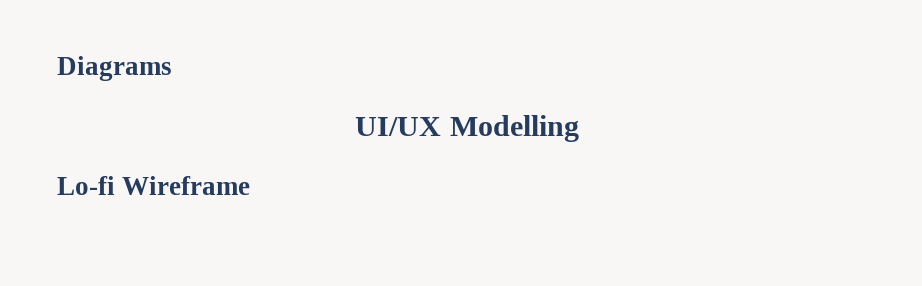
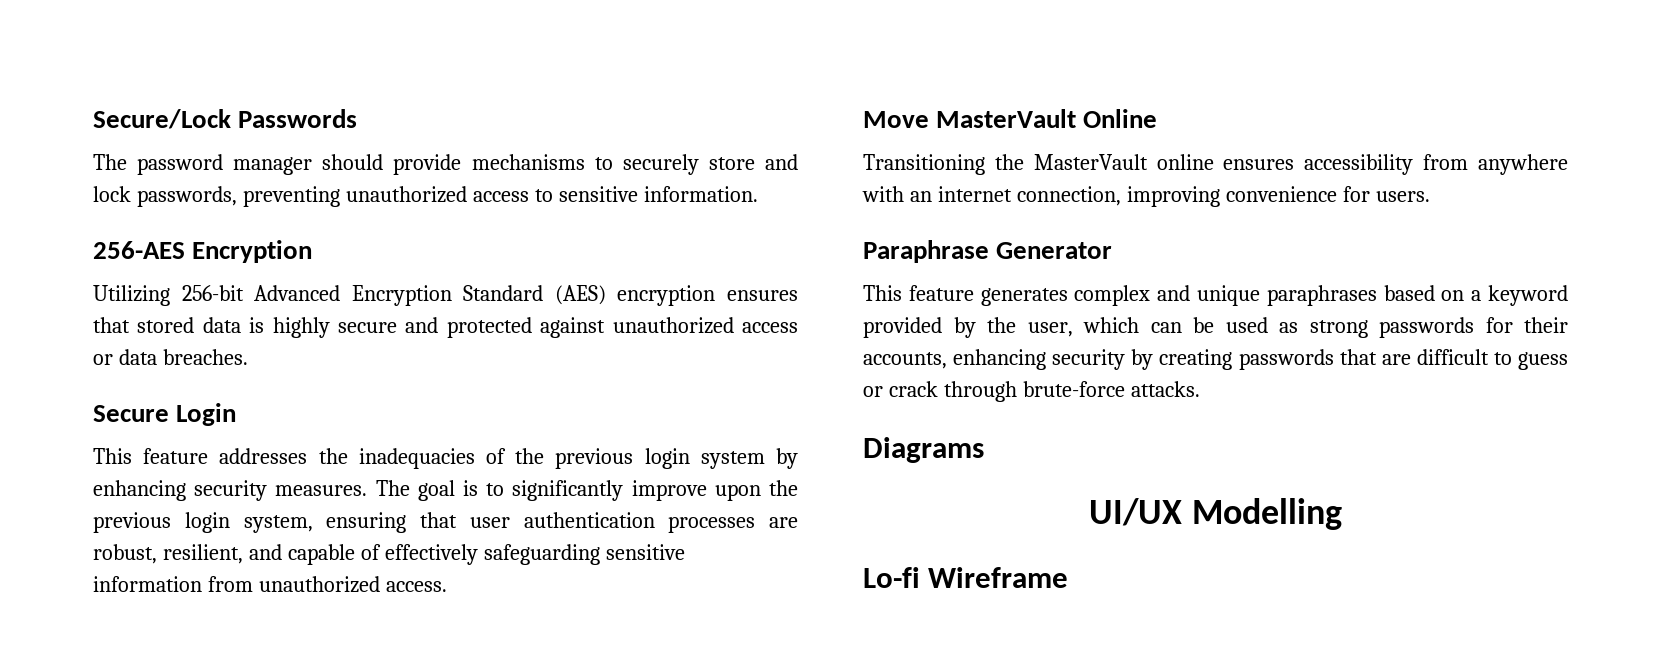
(57, 68) none -> [93,109,358,129] [93,154,798,175] [93,186,758,207] [93,240,313,263] [93,285,798,306] [93,317,798,338] [93,349,248,365] [93,403,237,426] [93,448,799,469] [93,480,798,501] [93,512,798,533] [93,544,685,565] [93,576,447,593] [863,109,1158,128] [863,154,1569,175] [862,186,1430,207] [863,240,1113,263] [863,285,1568,306] [863,317,1568,338] [863,349,1569,370] [863,381,1200,402] Secure/Lock Passwords // The password manager should provide mechanisms to securely store and lock passwords, preventing unauthorized access to sensitive information. // 256-AES Encryption // Utilizing 256-bit Advanced Encryption Standard (AES) encryption ensures that stored data is highly secure and protected against unauthorized access or data breaches. // Secure Login // This feature addresses the inadequacies of the previous login system by enhancing security measures. The goal is to significantly improve upon the previous login system, ensuring that user authentication processes are robust, resilient, and capable of effectively safeguarding sensitive information from unauthorized access. // Move MasterVault Online // Transitioning the MasterVault online ensures accessibility from anywhere with an internet connection, improving convenience for users. // Paraphrase Generator // This feature generates complex and unique paraphrases based on a keyword provided by the user, which can be used as strong passwords for their accounts, enhancing security by creating passwords that are difficult to guess or crack through brute-force attacks. //

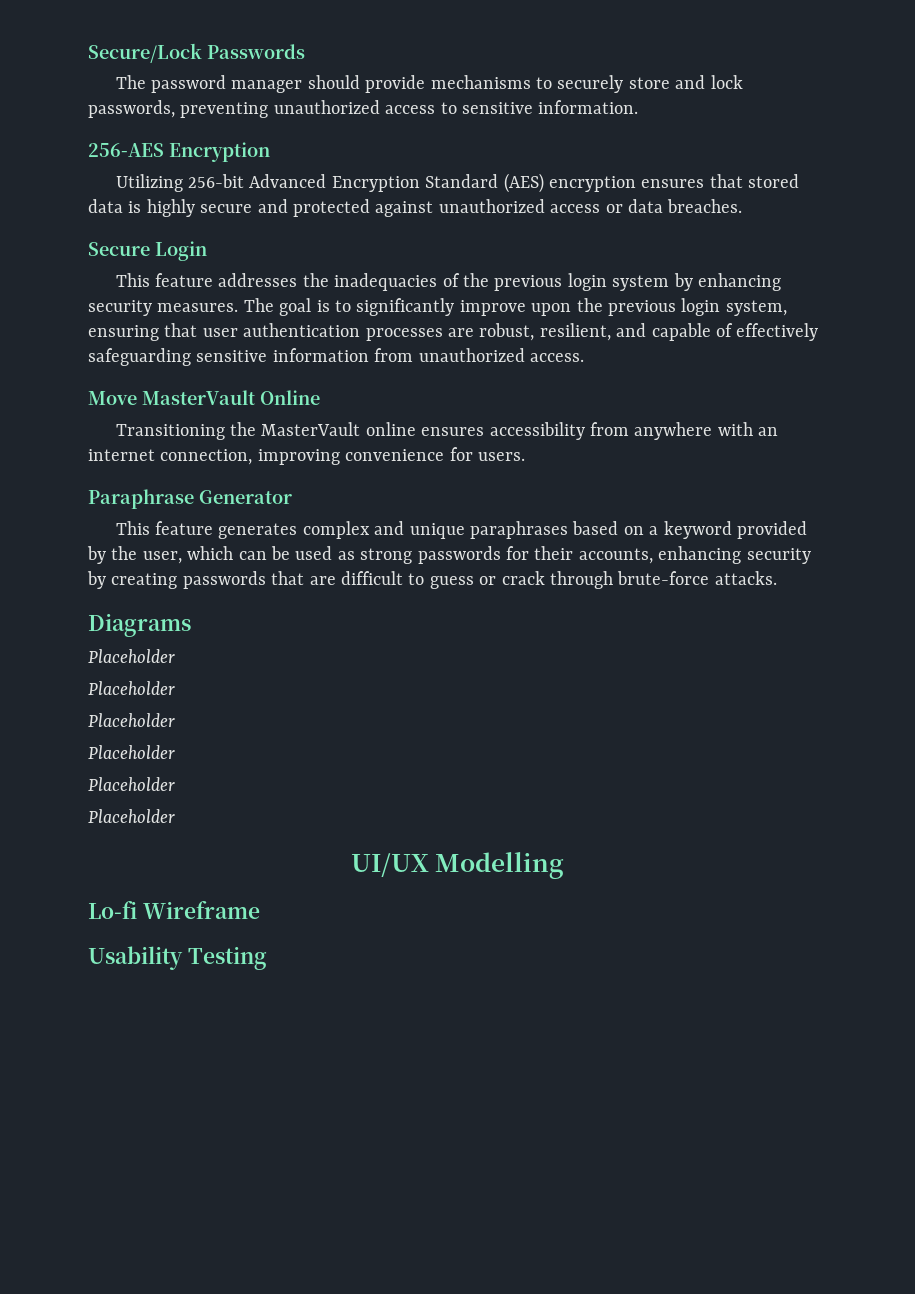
(984, 450) none -> [88,649,175,663] [88,681,175,695] [88,713,175,727] [88,745,175,759] [88,777,175,791] [88,809,175,823] // Placeholder // Placeholder // Placeholder // Placeholder // Placeholder // Placeholder
(1069, 577) none -> [88,946,267,970] // Usability Testing

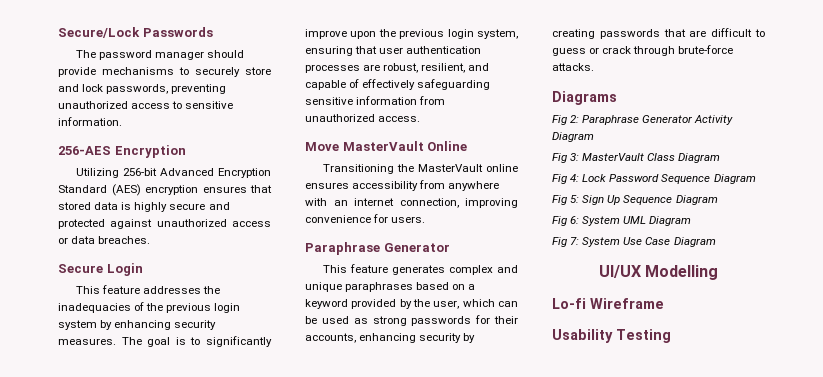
[88,649,175,663] [88,681,175,695] [88,713,175,727] [88,745,175,759] [88,777,175,791] [88,809,175,823] Placeholder // Placeholder // Placeholder // Placeholder // Placeholder // Placeholder -> [552,115,734,125] [552,132,594,142] [552,153,721,163] [552,174,756,184] [552,195,718,205] [552,216,692,226] [552,237,716,247] Fig 2: Paraphrase Generator Activity Diagram // Fig 3: MasterVault Class Diagram // Fig 4: Lock Password Sequence Diagram // Fig 5: Sign Up Sequence Diagram // Fig 6: System UML Diagram // Fig 7: System Use Case Diagram

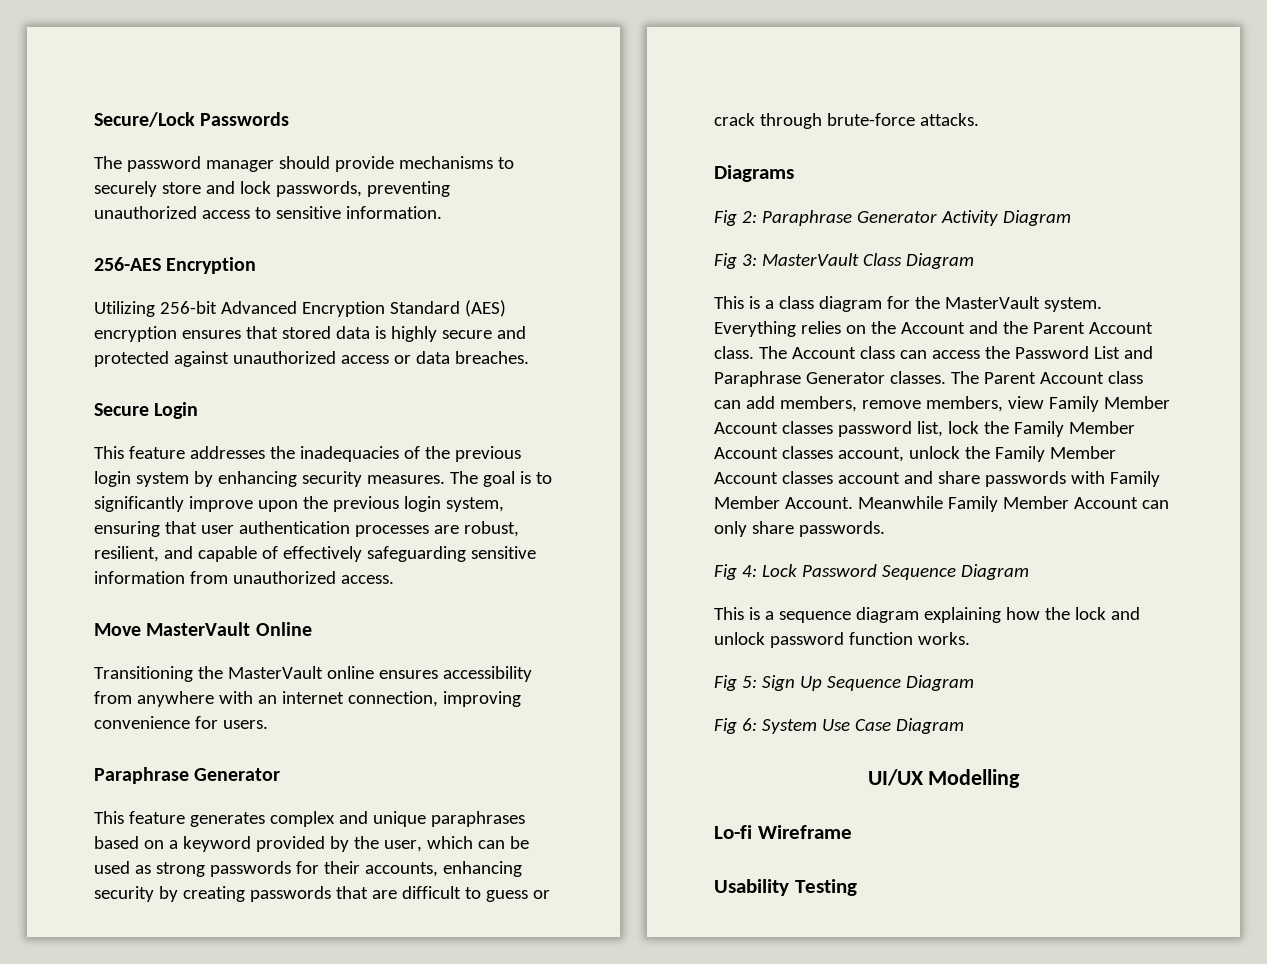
(721, 158) none -> [714,296,1102,312] [714,321,1153,337] [714,346,1153,359] [714,371,1143,387] [714,396,1170,412] [714,421,1135,437] [714,446,1116,462] [714,471,1160,487] [714,496,1169,512] [714,521,885,537] // This is a class diagram for the MasterVault system. Everything relies on the Account and the Parent Account class. The Account class can access the Password List and Paraphrase Generator classes. The Parent Account class can add members, remove members, view Family Member Account classes password list, lock the Family Member Account classes account, unlock the Family Member Account classes account and share passwords with Family Member Account. Meanwhile Family Member Account can only share passwords.
(756, 179) none -> [714,607,1140,623] [714,632,970,648] // This is a sequence diagram explaining how the lock and unlock password function works.
[623,216,692,226] [552,237,621,247] UML Diagram // Fig 7: System -> (817, 726) none

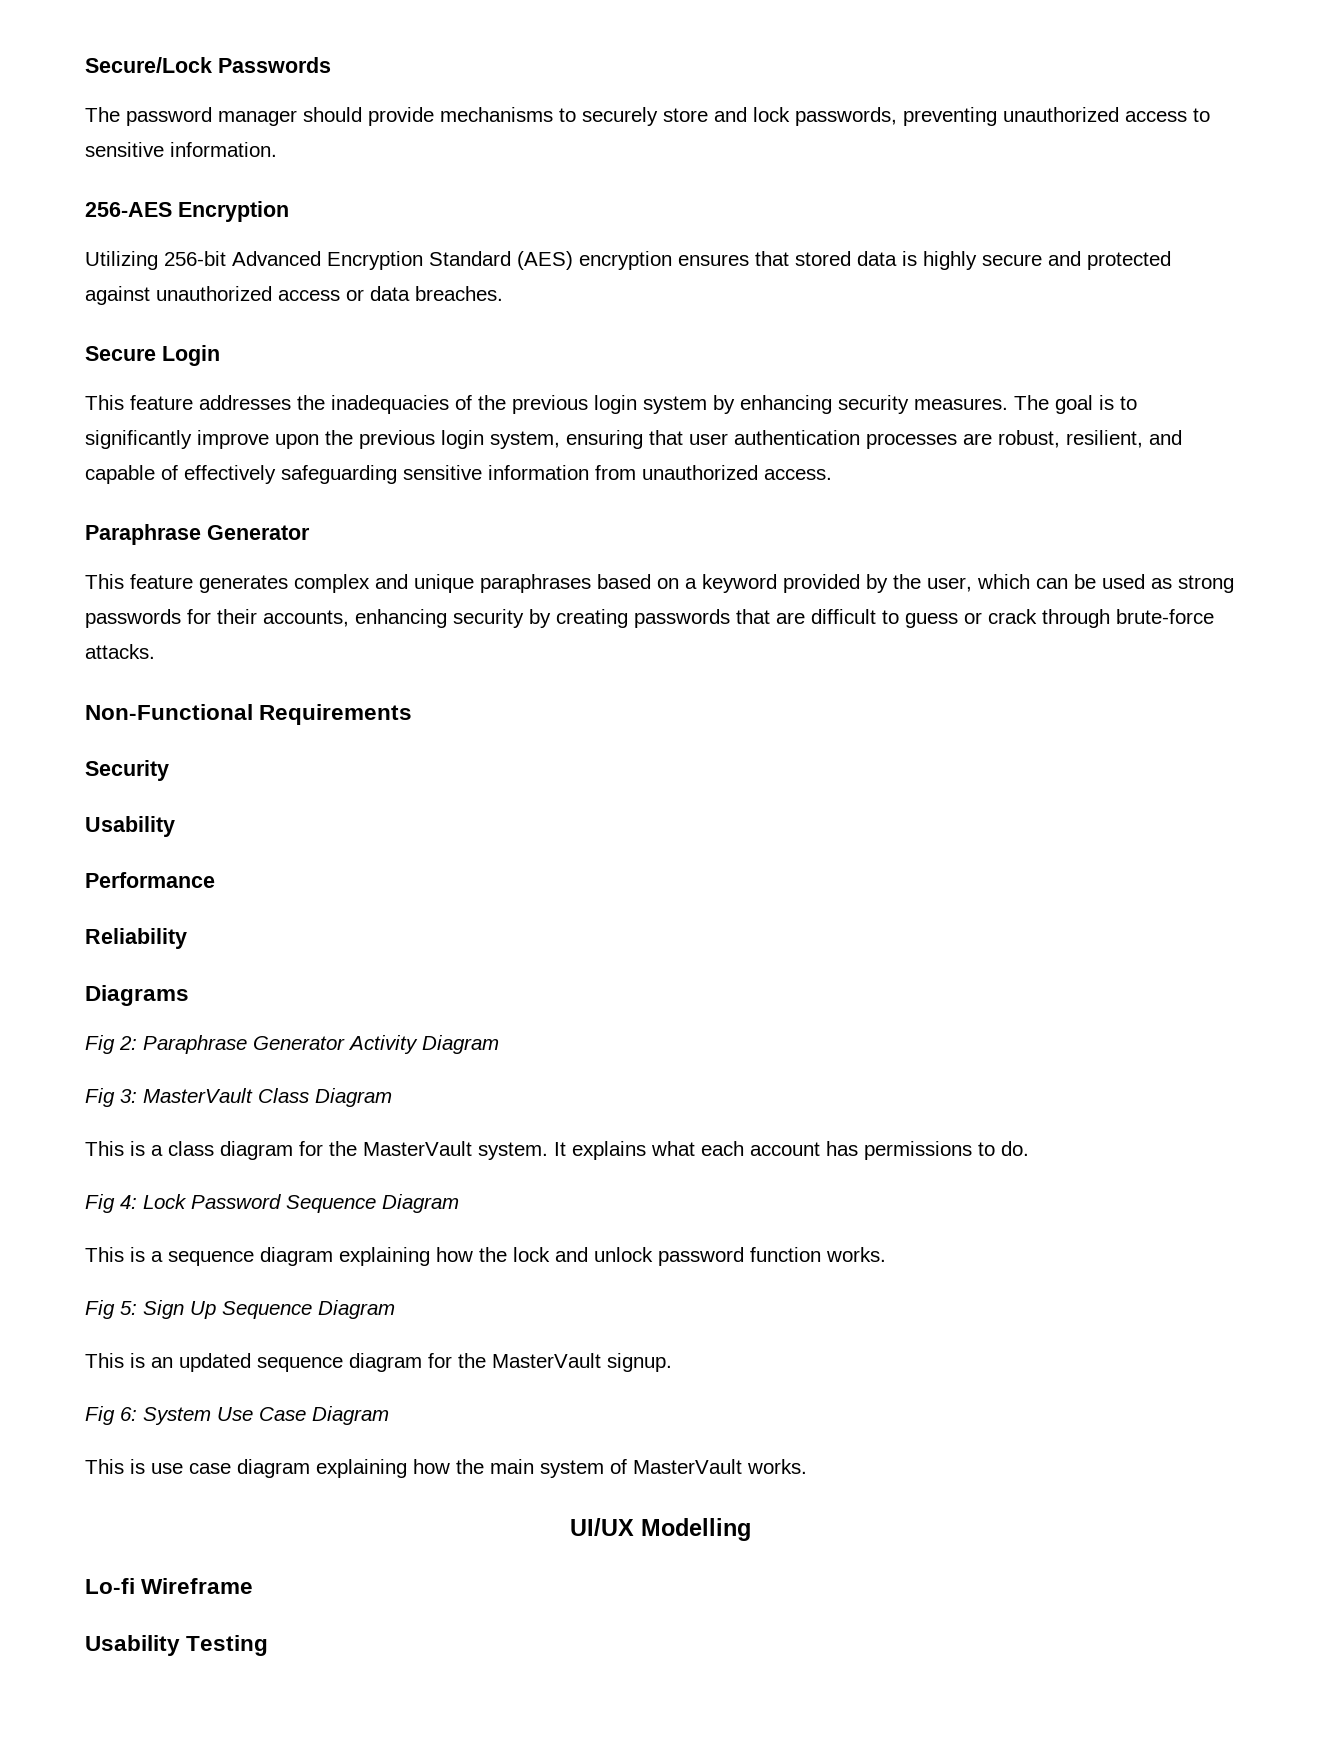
[94,622,312,636] [94,666,532,682] [94,691,521,707] [94,716,268,729] // Move MasterVault Online // Transitioning the MasterVault online ensures accessibility from anywhere with an internet connection, improving convenience for users. -> (832, 474) none
(979, 119) none -> [85,704,413,725] [85,760,169,781] [85,816,175,837] [85,872,215,888] [85,928,187,949] // Non-Functional Requirements // Security // Usability // Performance // Reliability
[714,321,1153,337] [714,346,1153,359] [714,371,1143,387] [714,396,1170,412] [714,421,1135,437] [714,446,1116,462] [714,471,1160,487] [714,496,1169,512] [714,521,885,537] Everything relies on the Account and the Parent Account class. The Account class can access the Password List and Paraphrase Generator classes. The Parent Account class can add members, remove members, view Family Member Account classes password list, lock the Family Member Account classes account, unlock the Family Member Account classes account and share passwords with Family Member Account. Meanwhile Family Member Account can only share passwords. -> [554,1141,1029,1160] It explains what each account has permissions to do.
(974, 683) none -> [85,1353,672,1372] // This is an updated sequence diagram for the MasterVault signup.
(964, 726) none -> [85,1459,807,1478] // This is use case diagram explaining how the main system of MasterVault works.

